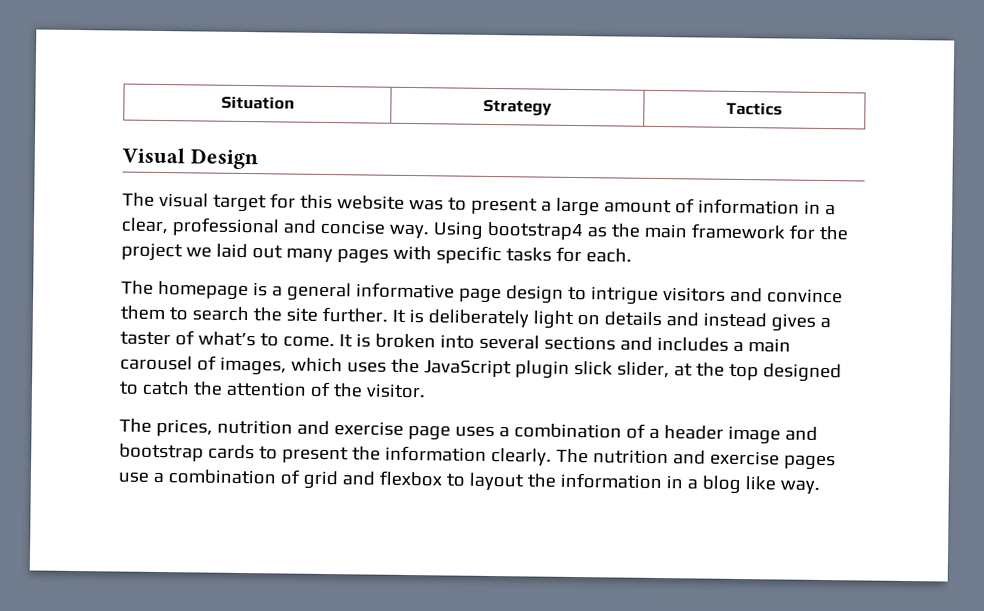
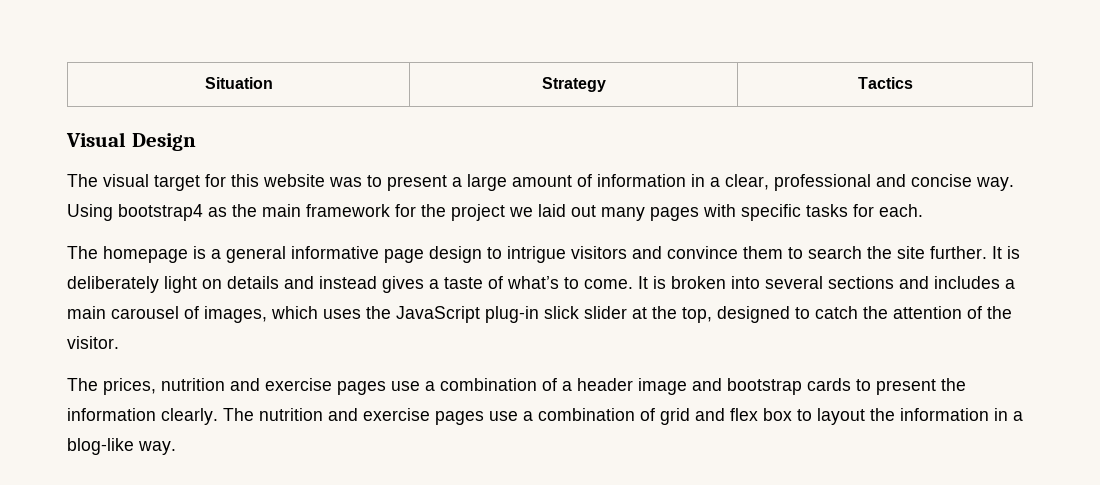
[120,331,171,346] taster -> [444,277,483,289] taste
[514,360,670,379] plugin slick slider, -> [485,306,627,323] plug-in slick slider
[728,363,759,381] top -> [682,307,712,323] top,
[407,424,495,441] page uses -> [337,381,420,395] pages use
[378,470,442,487] flexbox -> [730,408,792,421] flex box
[701,475,776,495] blog like -> [67,438,134,455] blog-like

